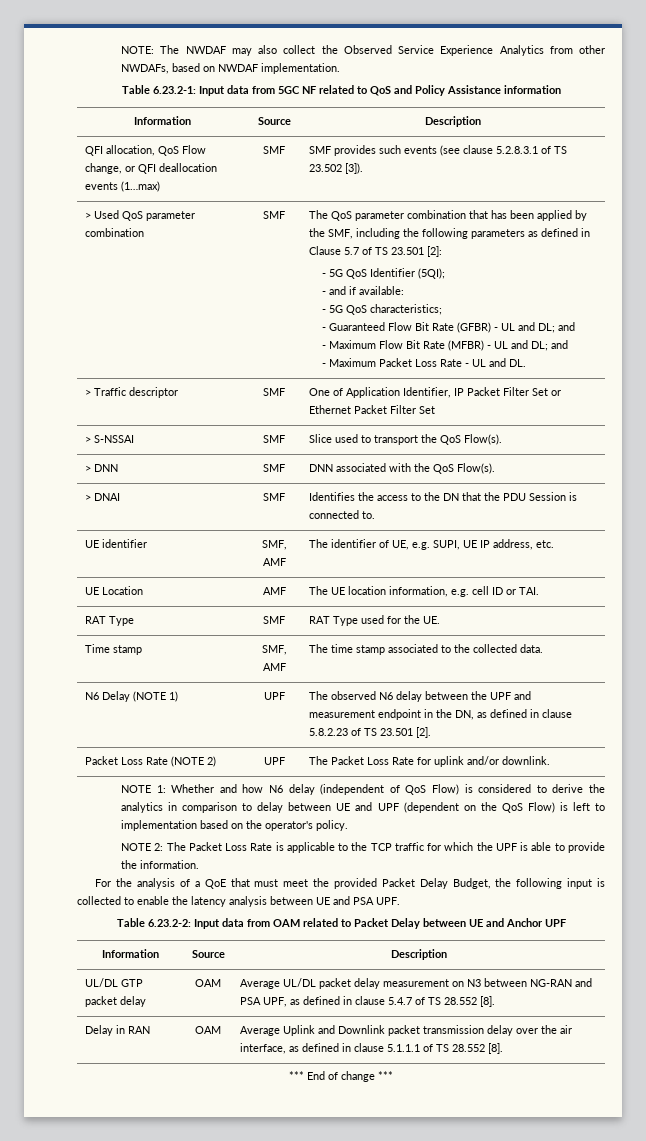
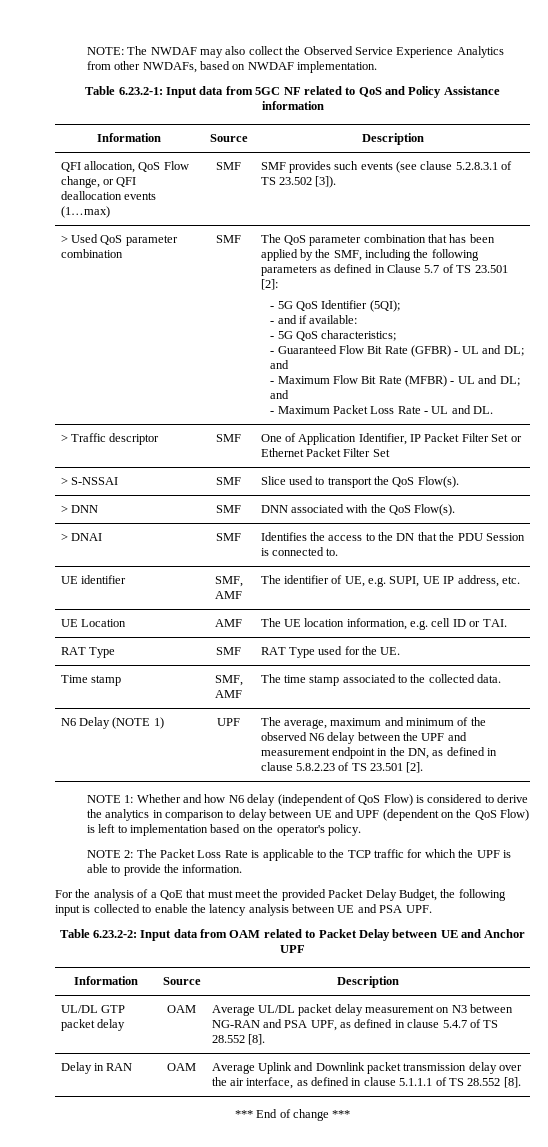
(328, 695) none -> [283,717,486,729] average, maximum and minimum of the
[84,756,216,767] [263,757,285,765] [308,756,550,767] // Packet Loss Rate (NOTE 2) | UPF | The Packet Loss Rate for uplink and/or downlink. -> (424, 767) none

